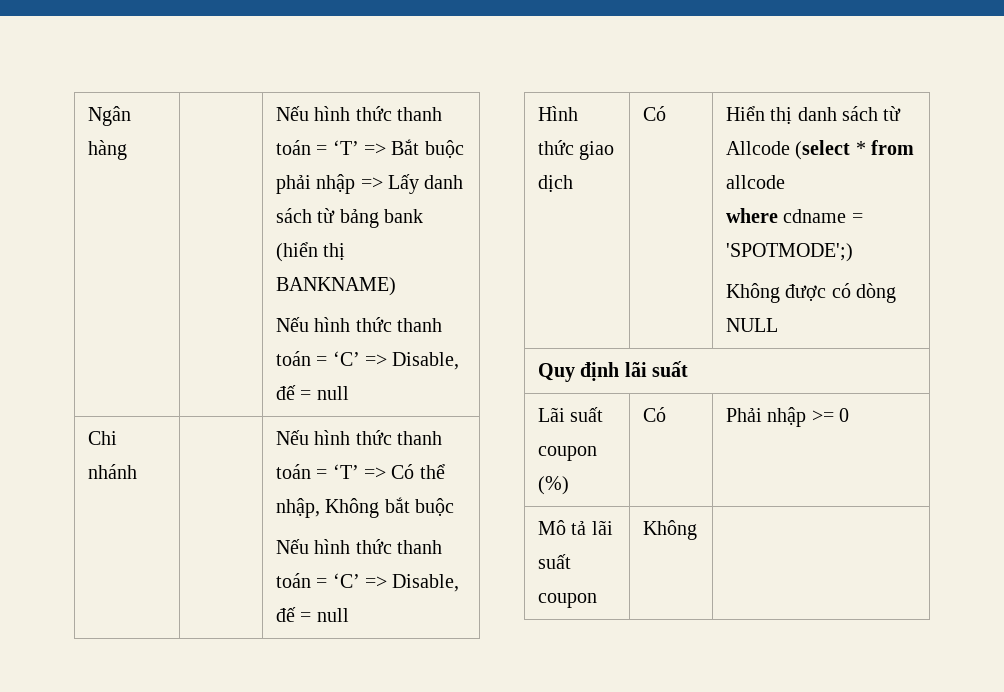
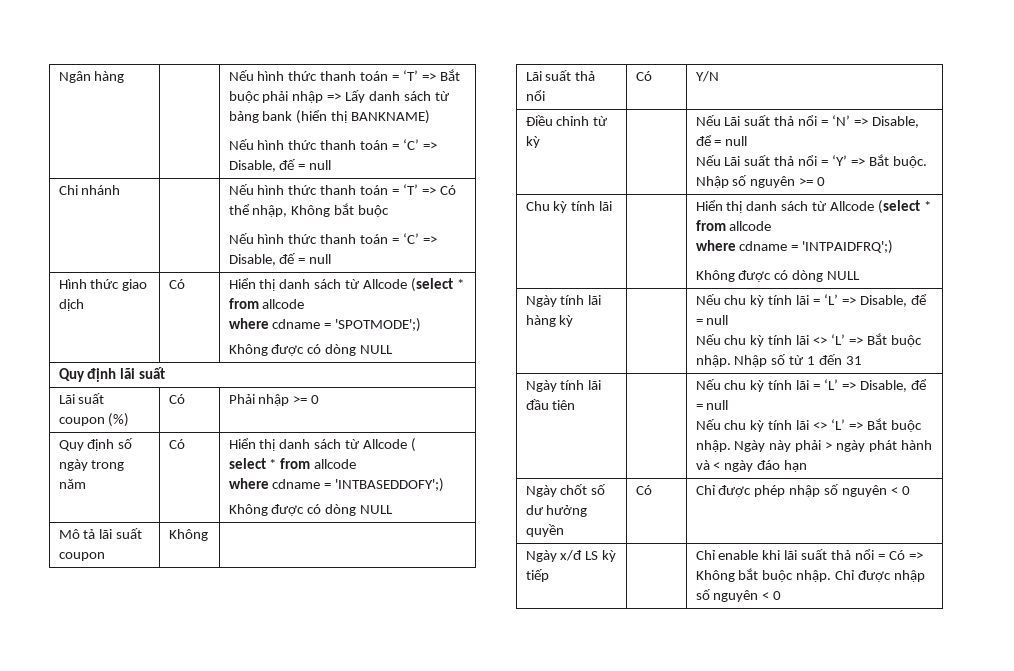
(849, 415) none -> [58,438,134,451] [58,459,125,471] [58,479,86,489] [168,439,185,449] [228,438,417,452] [228,458,357,469] [228,478,445,492] [228,504,394,516] // Quy định số ngày trong năm | Có | Hiển thị danh sách từ Allcode ( // select * from allcode // where cdname = 'INTBASEDDOFY';) // Không được có dòng NULL
(697, 530) none -> [525,70,596,81] [525,90,545,101] [635,71,652,81] [695,71,719,82] [525,115,609,126] [525,136,540,148] [695,115,919,128] [695,135,748,146] [695,154,927,168] [695,175,826,188] [525,201,613,213] [695,200,931,214] [695,220,772,231] [695,240,894,254] [695,270,861,282] [525,295,602,307] [525,315,574,327] [695,294,927,307] [695,315,729,325] [695,333,922,347] [695,354,863,367] [525,380,602,392] [525,399,576,410] [695,379,927,392] [695,400,729,410] [695,418,922,432] [695,440,932,452] [695,460,808,472] [525,484,607,497] [525,505,588,517] [525,524,564,537] [635,485,652,495] [695,484,910,497] [525,550,617,562] [525,569,549,582] [695,549,923,560] [695,568,926,582] [695,589,782,602] // Lãi suất thả nổi | Có | Y/N // Điều chỉnh từ kỳ | | Nếu Lãi suất thả nổi = ‘N’ => Disable, để = null // Nếu Lãi suất thả nổi = ‘Y’ => Bắt buộc. Nhập số nguyên >= 0 // Chu kỳ tính lãi | | Hiển thị danh sách từ Allcode (select * from allcode // where cdname = 'INTPAIDFRQ';) // Không được có dòng NULL // Ngày tính lãi hàng kỳ | | Nếu chu kỳ tính lãi = ‘L’ => Disable, để = null // Nếu chu kỳ tính lãi <> ‘L’ => Bắt buộc nhập. Nhập số từ 1 đến 31 // Ngày tính lãi đầu tiên | | Nếu chu kỳ tính lãi = ‘L’ => Disable, để = null // Nếu chu kỳ tính lãi <> ‘L’ => Bắt buộc nhập. Ngày này phải > ngày phát hành và < ngày đáo hạn // Ngày chốt số dư hưởng quyền | Có | Chỉ được phép nhập số nguyên < 0 // Ngày x/đ LS kỳ tiếp | | Chỉ enable khi lãi suất thả nổi = Có => Không bắt buộc nhập. Chỉ được nhập số nguyên < 0

